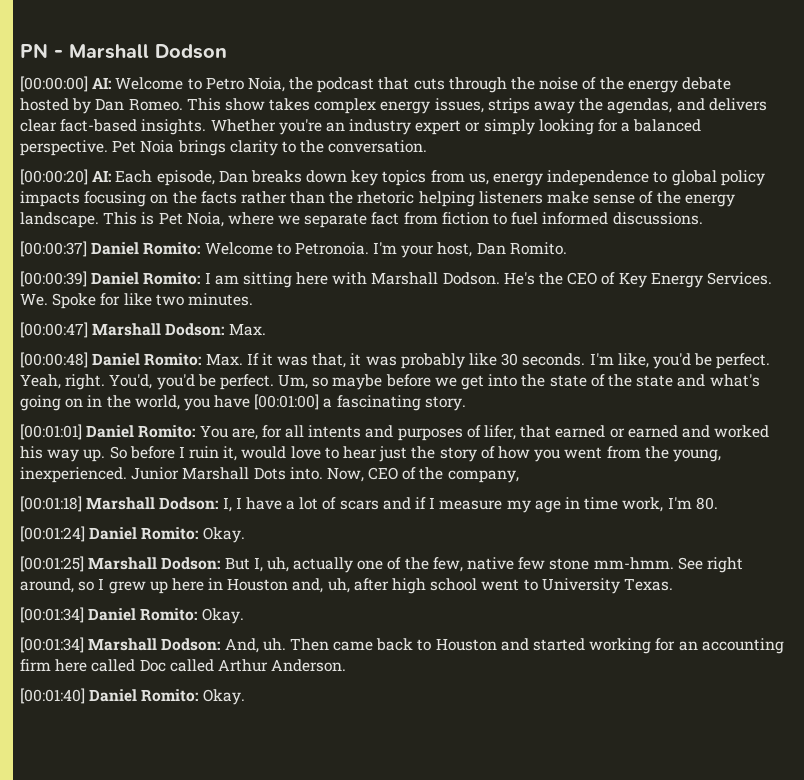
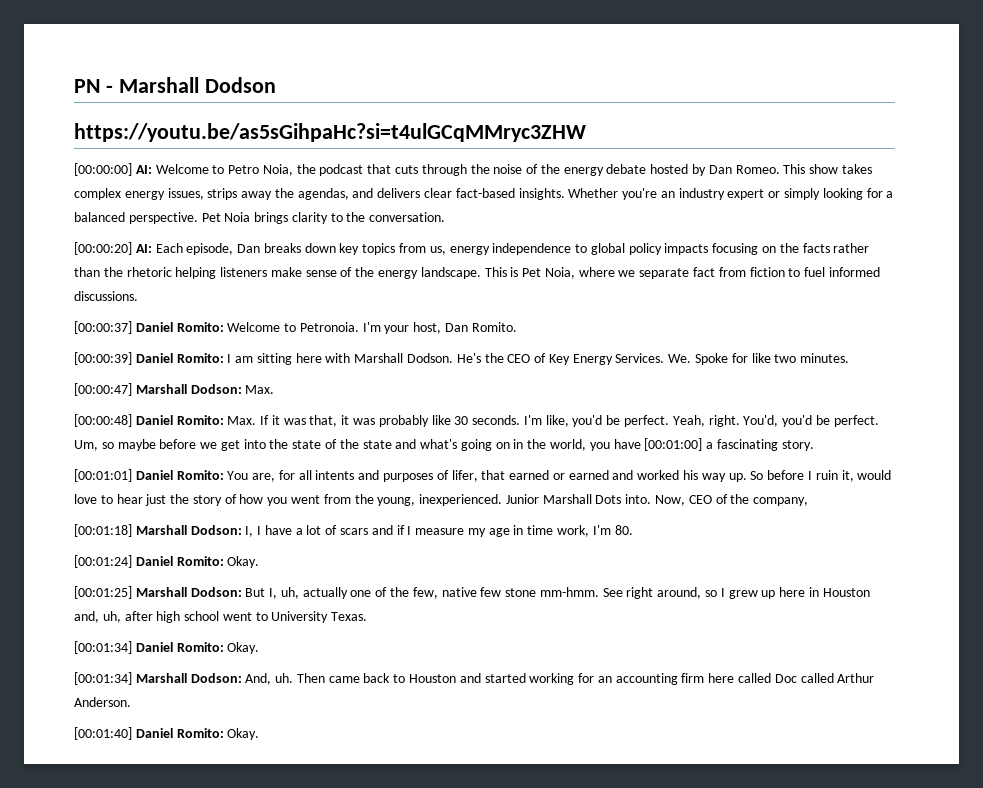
(227, 51) none -> [74,123,586,142] // https://youtu.be/as5sGihpaHc?si=t4ulGCqMMryc3ZHW

